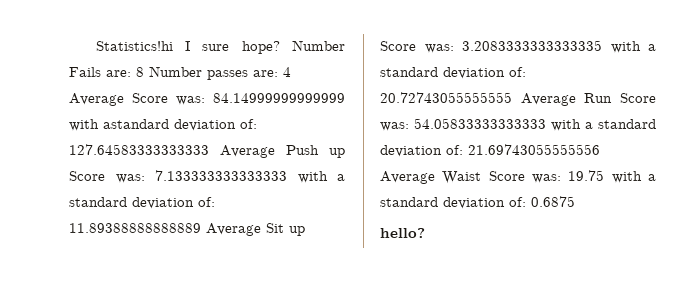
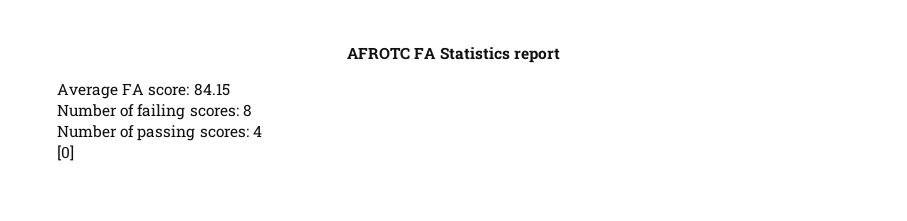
[95,40,345,54] [69,66,291,80] [69,93,345,106] [69,119,257,131] [69,144,345,158] [69,170,345,183] [69,197,215,209] [69,223,305,236] [380,40,656,53] [380,67,526,79] [380,92,656,106] [380,118,656,131] [380,144,600,157] [380,170,656,184] [380,196,575,209] [380,228,425,238] Statistics!hi I sure hope? Number Fails are: 8 Number passes are: 4 Average Score was: 84.14999999999999 with astandard deviation of: 127.64583333333333 Average Push up Score was: 7.133333333333333 with a standard deviation of: 11.89388888888889 Average Sit up Score was: 3.2083333333333335 with a standard deviation of: 20.72743055555555 Average Run Score was: 54.05833333333333 with a standard deviation of: 21.69743055555556 Average Waist Score was: 19.75 with a standard deviation of: 0.6875 // hello? -> [347,47,560,63] [57,83,230,99] [57,104,252,120] [57,125,262,141] [57,145,74,161] AFROTC FA Statistics report // Average FA score: 84.15 // Number of failing scores: 8 // Number of passing scores: 4 // [0]

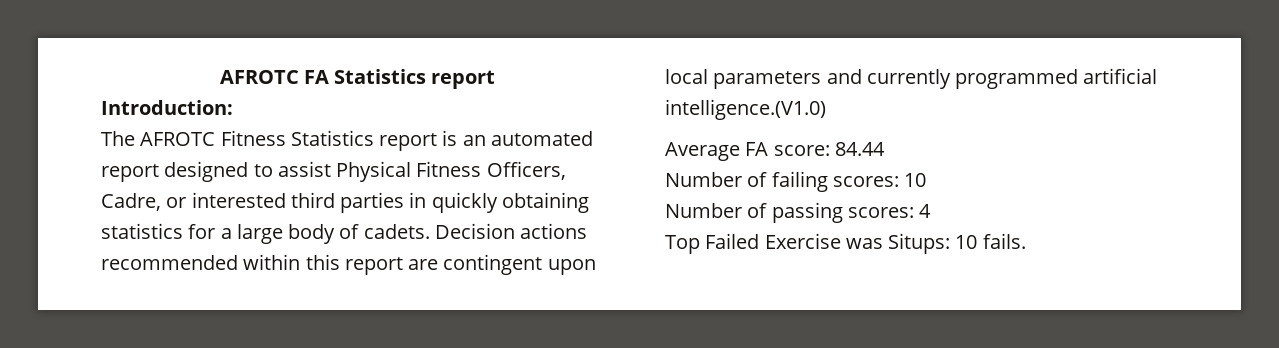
(560, 55) none -> [101,100,233,115] [101,130,593,151] [101,161,566,182] [101,192,589,213] [101,223,588,244] [101,254,596,275] [665,68,1158,89] [665,99,826,120] // Introduction: // The AFROTC Fitness Statistics report is an automated report designed to assist Physical Fitness Officers, Cadre, or interested third parties in quickly obtaining statistics for a large body of cadets. Decision actions recommended within this report are contingent upon local parameters and currently programmed artificial intelligence.(V1.0)
[193,83,230,96] 84.15 -> [834,142,885,156] 84.44
[242,104,252,117] 8 -> [904,173,927,187] 10
[57,145,74,161] [0] -> [665,233,1026,254] Top Failed Exercise was Situps: 10 fails.

